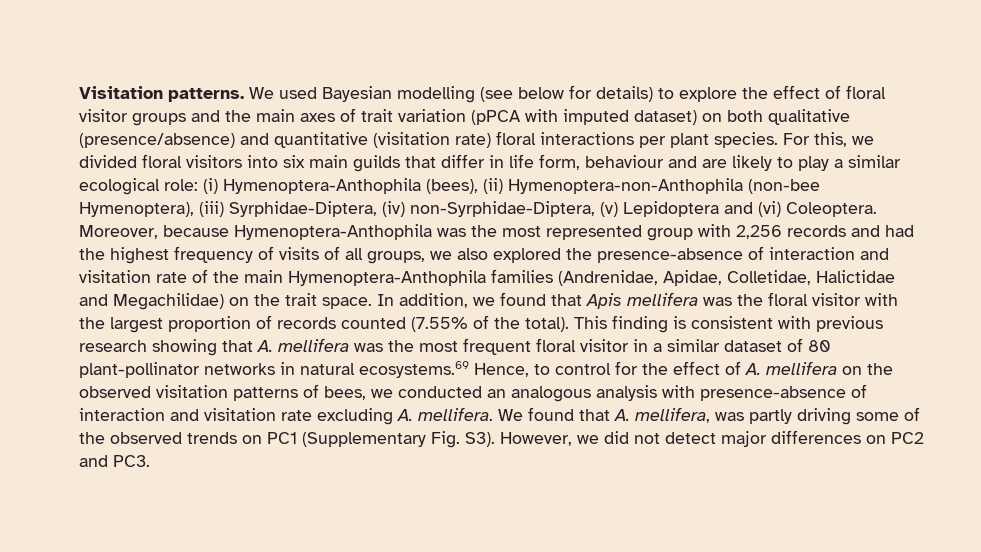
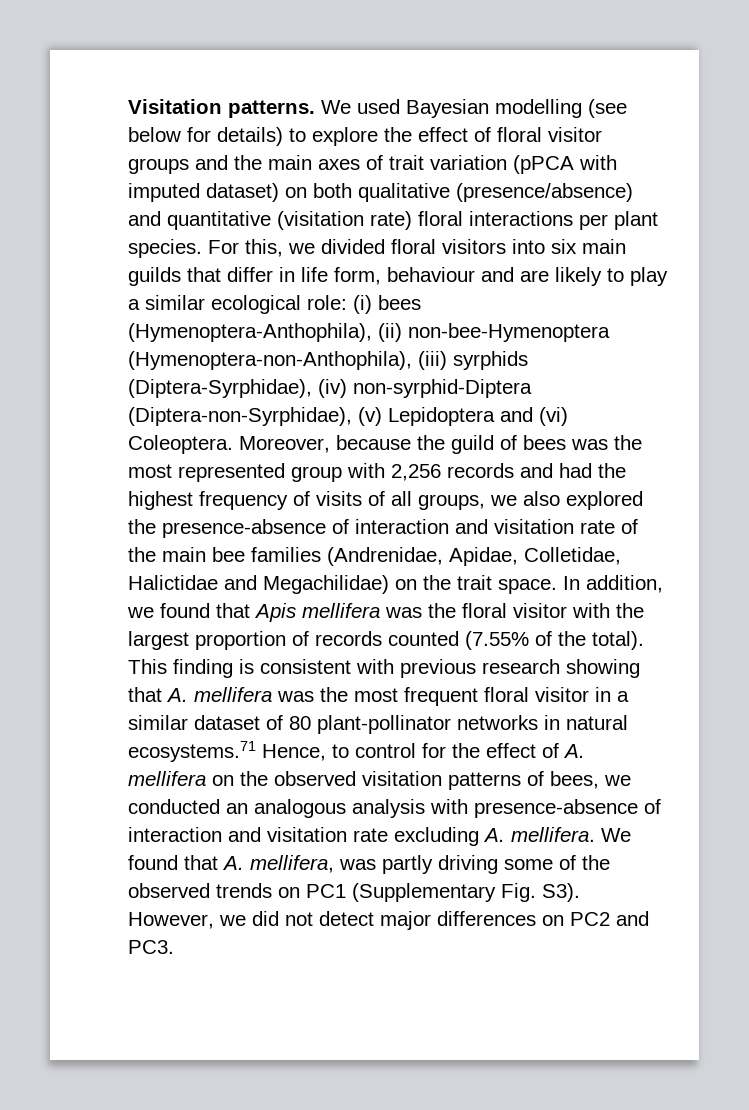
[223,178,820,194] [79,201,595,217] Hymenoptera-Anthophila (bees), (ii) Hymenoptera-non-Anthophila (non-bee Hymenoptera), (iii) Syrphidae-Diptera, (iv) non-Syrphidae-Diptera, -> [378,295,421,310] [128,323,610,342] [128,351,528,370] [128,379,532,398] [128,407,352,426] bees (Hymenoptera-Anthophila), (ii) non-bee-Hymenoptera (Hymenoptera-non-Anthophila), (iii) syrphids (Diptera-Syrphidae), (iv) non-syrphid-Diptera (Diptera-non-Syrphidae),
[234,224,432,240] Hymenoptera-Anthophila -> [417,435,566,454] the guild of bees
[288,270,486,286] Hymenoptera-Anthophila -> [212,547,245,562] bee
[359,361,469,378] ecosystems.69 -> [128,741,256,762] ecosystems.71

